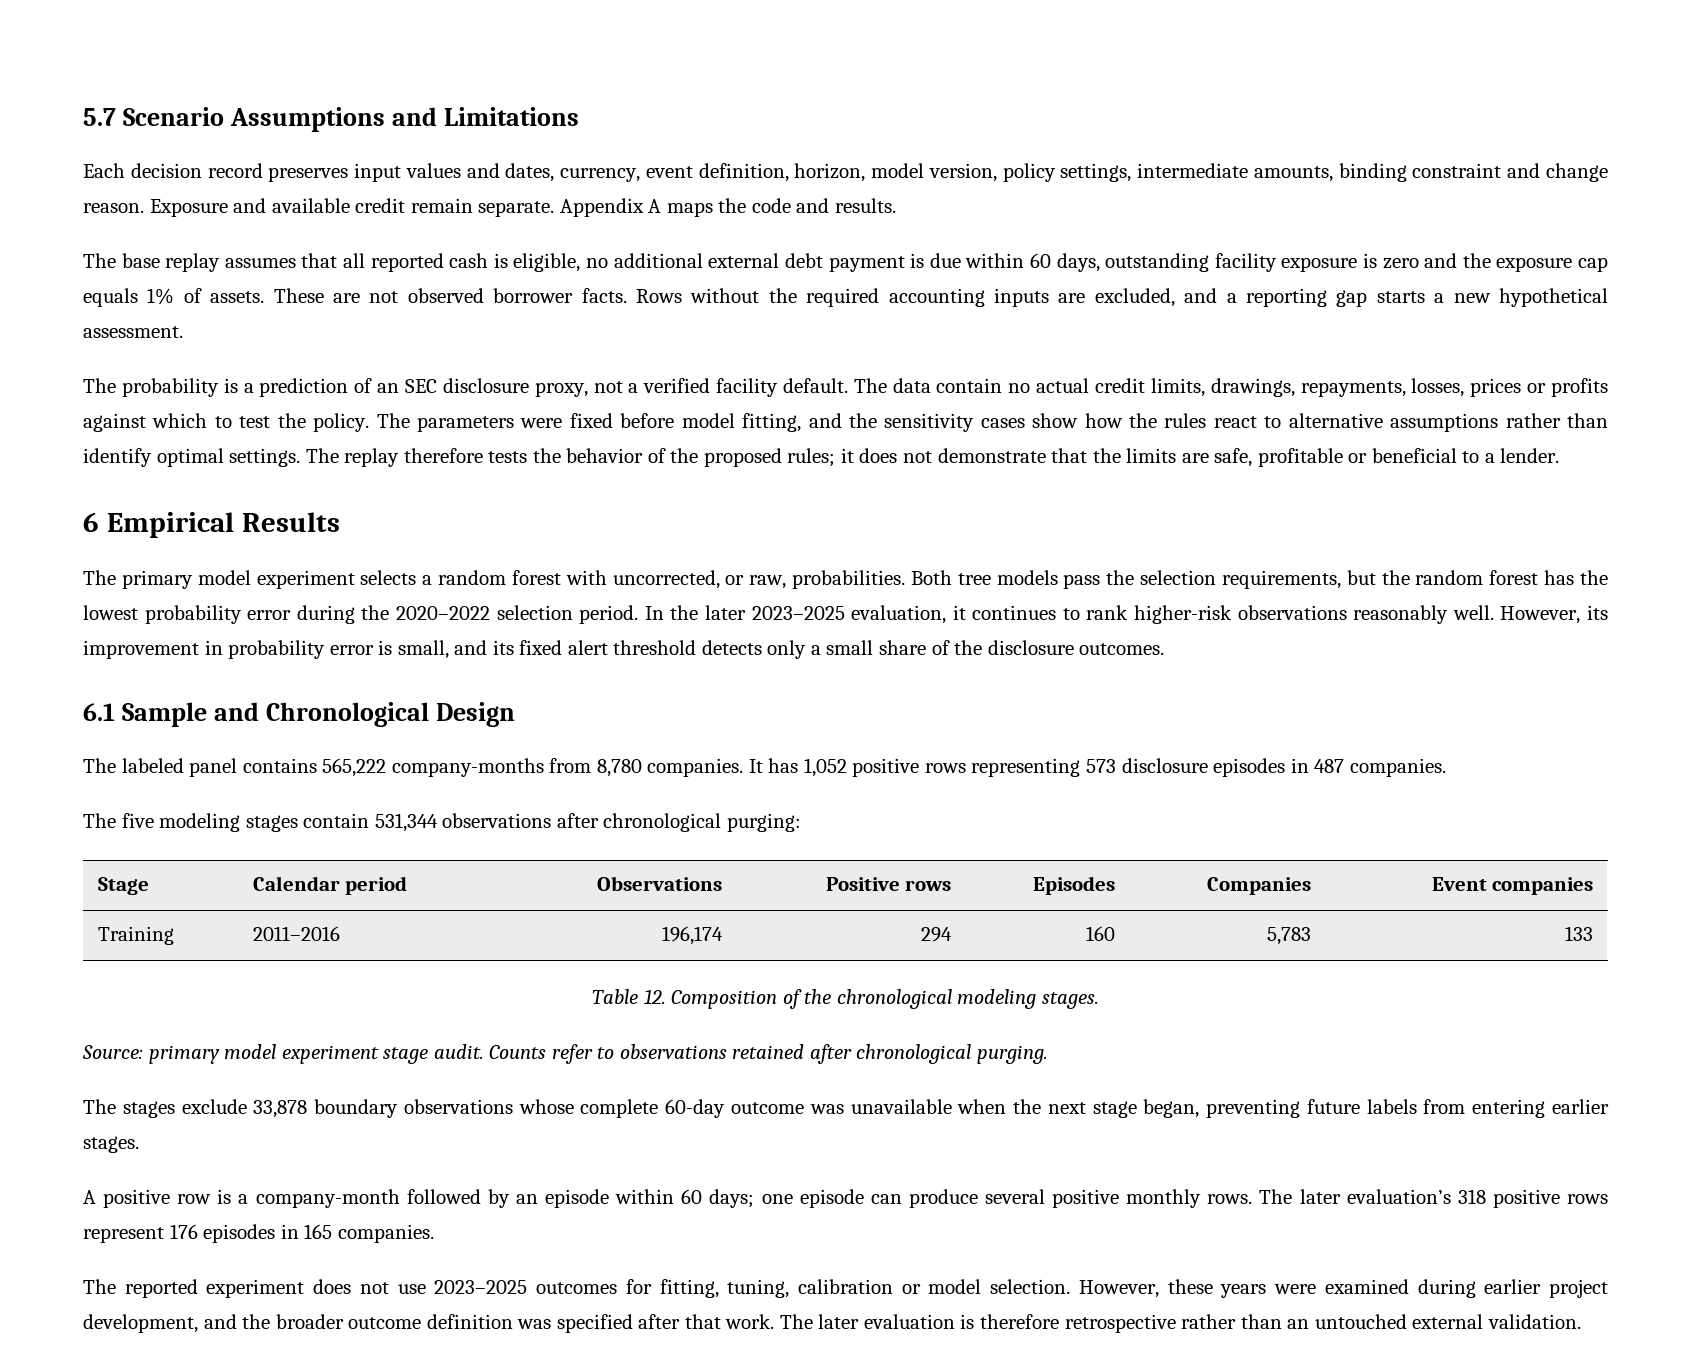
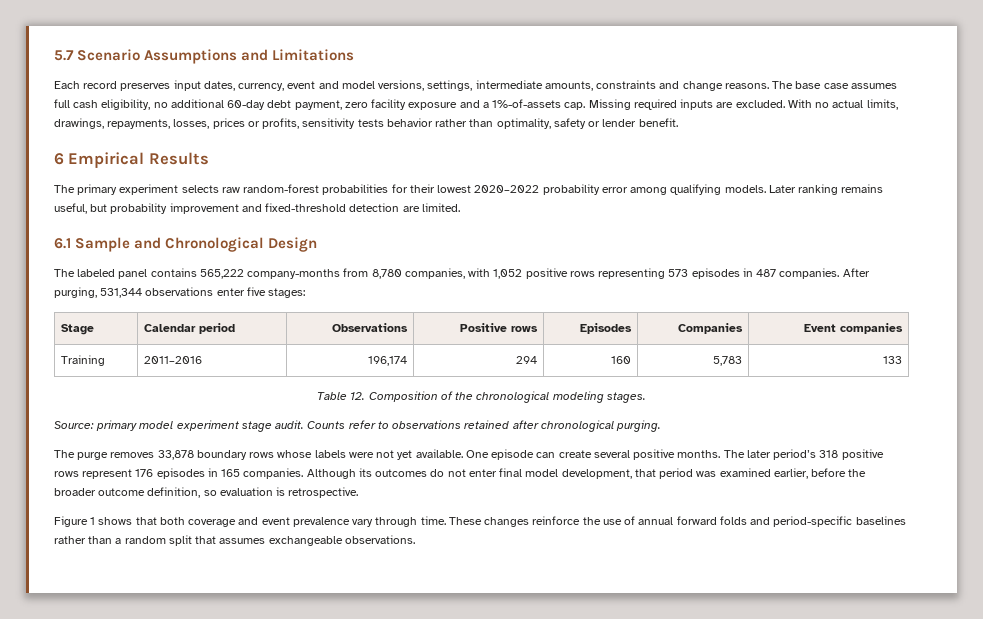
[130,163,202,178] decision -> (80, 85) none
[405,163,500,178] values and -> (201, 85) none
[698,163,1609,182] [83,198,896,217] [83,253,1609,272] [83,288,1609,307] [83,326,183,338] [83,378,1003,397] definition, horizon, model version, policy settings, intermediate amounts, binding constraint and change reason. Exposure and available credit remain separate. Appendix A maps the code and results. // The base replay assumes that all reported cash is eligible, no additional external debt payment is due within 60 days, outstanding facility exposure is zero and the exposure cap equals 1% of assets. These are not observed borrower facts. Rows without the required accounting inputs are excluded, and a reporting gap starts a new hypothetical assessment. // The probability is a prediction of an SEC disclosure proxy, not a verified facility default. The data contain -> [318,80,897,91] [54,99,812,110] and model versions, settings, intermediate amounts, constraints and change reasons. The base case assumes full cash eligibility, no additional 60-day debt payment, zero facility exposure and a 1%-of-assets cap. Missing required inputs are excluded. With
[1095,378,1146,393] credit -> (864, 104) none
[1551,378,1609,397] [83,413,1608,432] [83,448,1560,467] profits against which to test the policy. The parameters were fixed before model fitting, and the sensitivity cases show how the rules react to alternative assumptions rather than identify optimal settings. The replay therefore tests the behavior of the proposed rules; it does not demonstrate that the limits are safe, profitable or beneficial to a lender. -> [262,118,678,129] profits, sensitivity tests behavior rather than optimality, safety or lender benefit.
[197,570,251,585] model -> (118, 189) none
[422,570,1608,589] [83,605,1608,624] [83,640,1165,659] a random forest with uncorrected, or raw, probabilities. Both tree models pass the selection requirements, but the random forest has the lowest probability error during the 2020–2022 selection period. In the later 2023–2025 evaluation, it continues to rank higher-risk observations reasonably well. However, its improvement in probability error is small, and its fixed alert threshold detects only a small share of the disclosure outcomes. -> [221,184,884,195] [54,203,460,214] raw random-forest probabilities for their lowest 2020–2022 probability error among qualifying models. Later ranking remains useful, but probability improvement and fixed-threshold detection are limited.
[647,758,799,777] companies. It has -> [404,268,491,279] companies, with
[1121,758,1208,773] disclosure -> (689, 273) none
[83,813,801,832] // The five modeling stages contain 531,344 observations after chronological purging: -> [842,268,870,277] [54,287,306,298] After purging, 531,344 observations enter five stages:
[122,1099,1609,1118] [83,1136,139,1153] [83,1189,793,1208] stages exclude 33,878 boundary observations whose complete 60-day outcome was unavailable when the next stage began, preventing future labels from entering earlier stages. // A positive row is a company-month followed by an episode within 60 days; one -> [77,449,489,460] purge removes 33,878 boundary rows whose labels were not yet available. One
[908,1189,978,1208] produce -> [558,450,592,458] create
[1126,1189,1451,1208] monthly rows. The later evaluation’s -> [677,449,817,460] months. The later period’s
[83,1279,1609,1298] [83,1314,1581,1333] // The reported experiment does not use 2023–2025 outcomes for fitting, tuning, calibration or model selection. However, these years were examined during earlier project development, and the broader outcome definition was specified after that work. The later evaluation is therefore retrospective rather than an untouched external validation. -> [306,468,867,479] [54,487,359,498] [54,516,906,527] [54,535,415,546] Although its outcomes do not enter final model development, that period was examined earlier, before the broader outcome definition, so evaluation is retrospective. // Figure 1 shows that both coverage and event prevalence vary through time. These changes reinforce the use of annual forward folds and period-specific baselines rather than a random split that assumes exchangeable observations.

